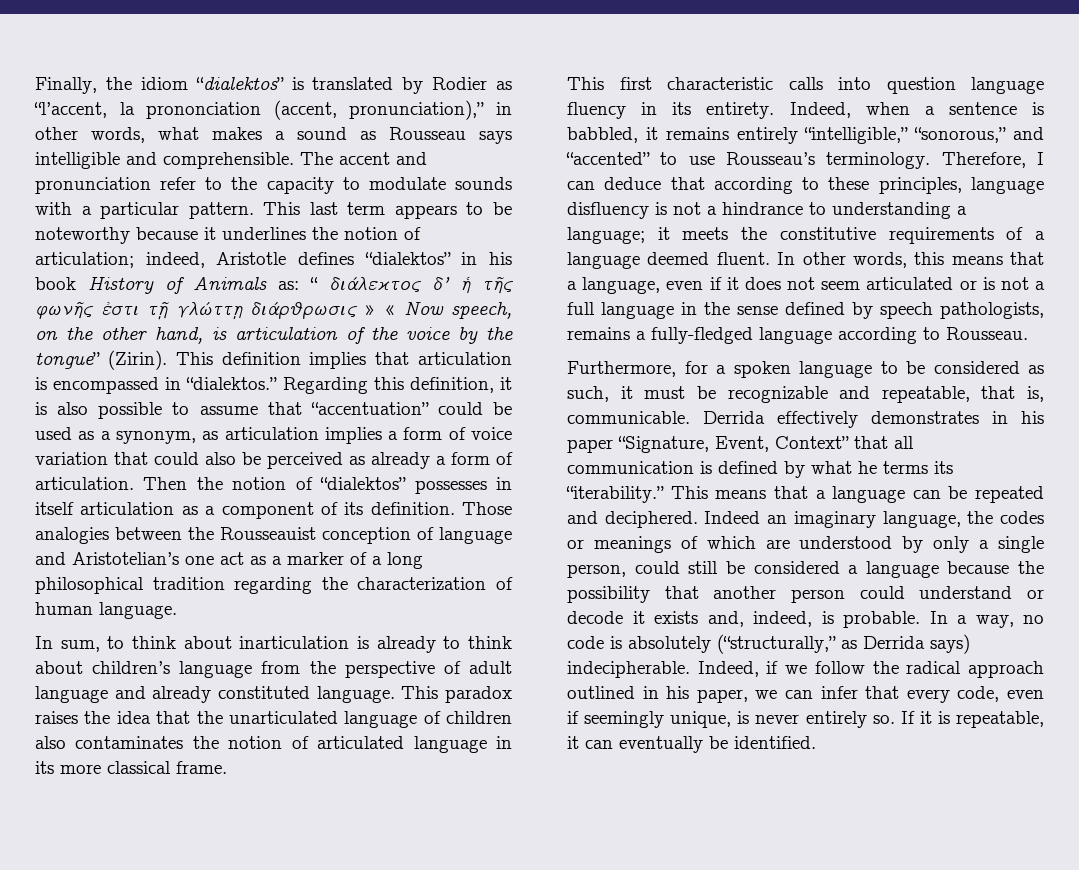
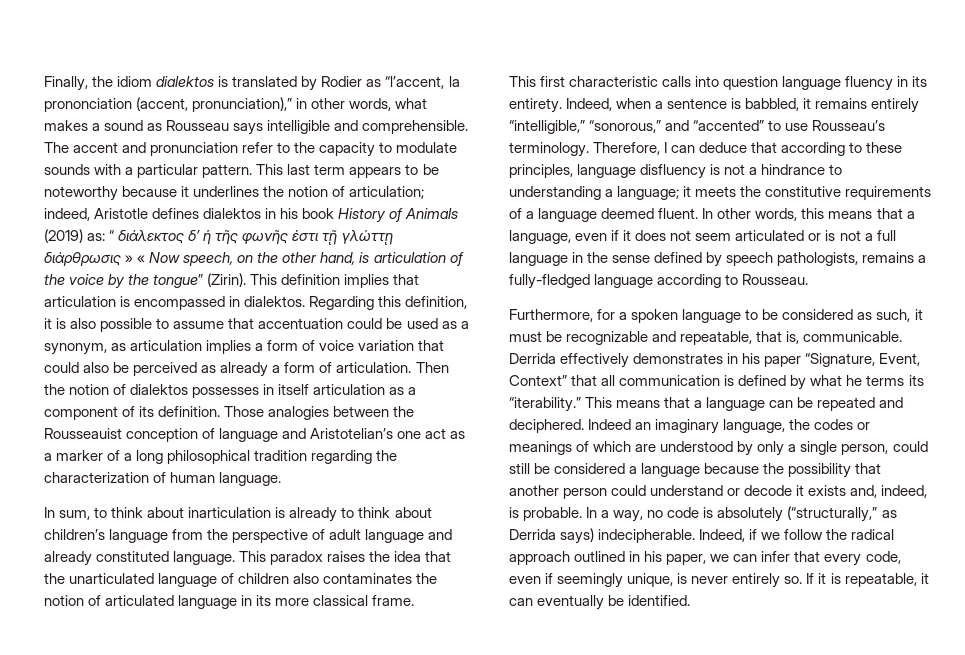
[195,77,284,90] “dialektos” -> [156,76,215,87] dialektos
[364,252,451,265] “dialektos” -> [203,208,262,219] dialektos
(267, 283) none -> [44,229,83,243] (2019)
[186,377,278,390] “dialektos.” -> [244,296,306,307] dialektos.
[310,402,429,415] “accentuation” -> [258,318,344,329] accentuation
[320,477,407,490] “dialektos” -> [130,384,189,395] dialektos

